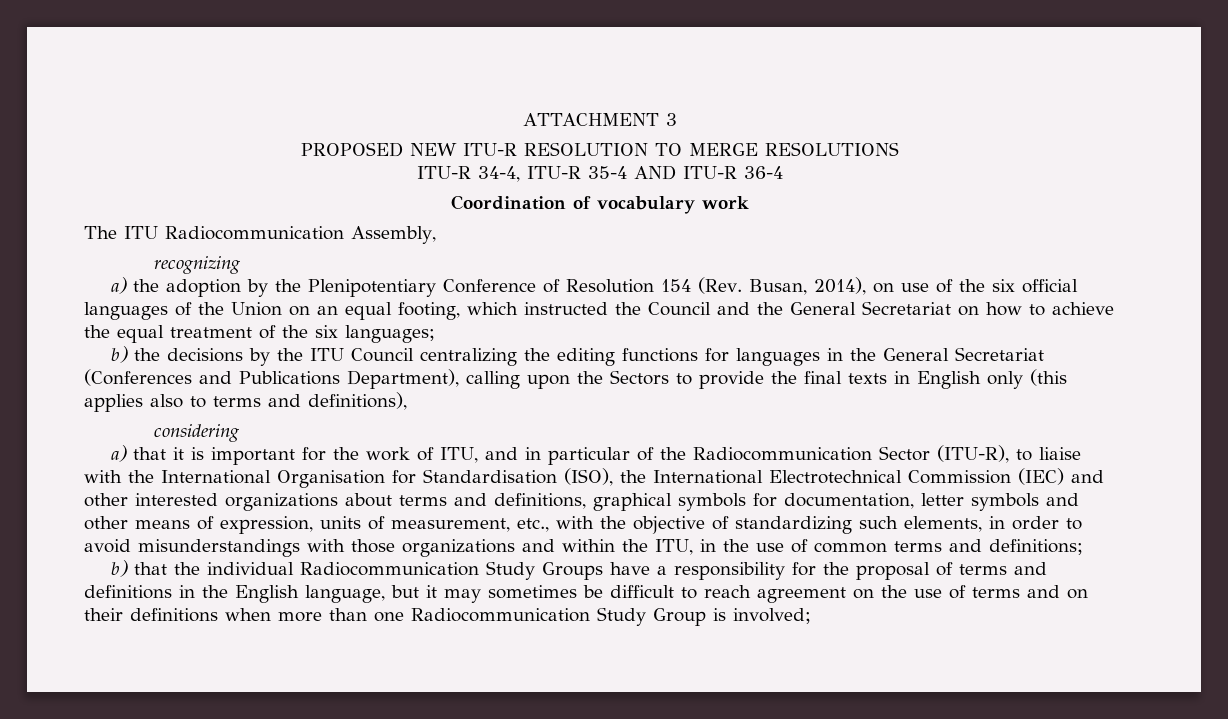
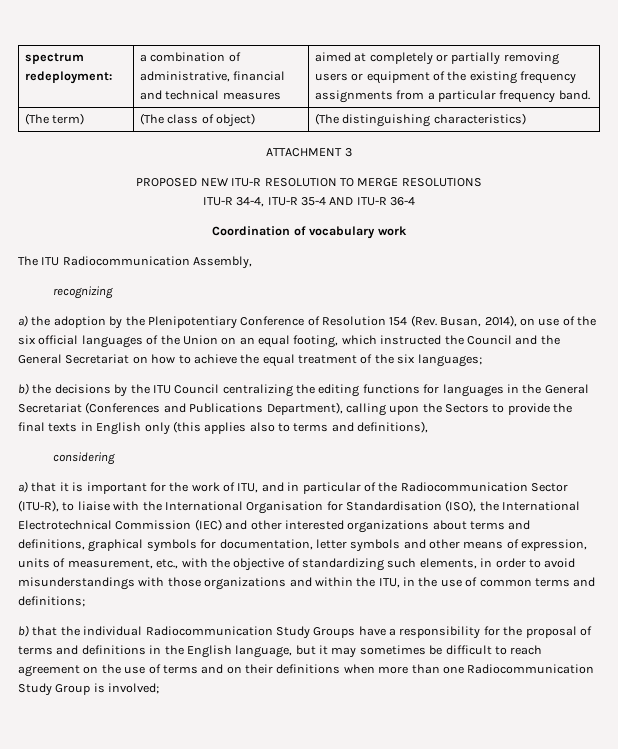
(522, 119) none -> [24,53,84,64] [24,71,112,84] [139,52,241,62] [139,71,286,82] [139,90,281,100] [314,52,559,65] [314,71,577,84] [314,90,590,103] [24,113,85,125] [139,113,255,127] [314,113,526,127] spectrum redeployment: | a combination of administrative, financial and technical measures | aimed at completely or partially removing users or equipment of the existing frequency assignments from a particular frequency band. // (The term) | (The class of object) | (The distinguishing characteristics) //

